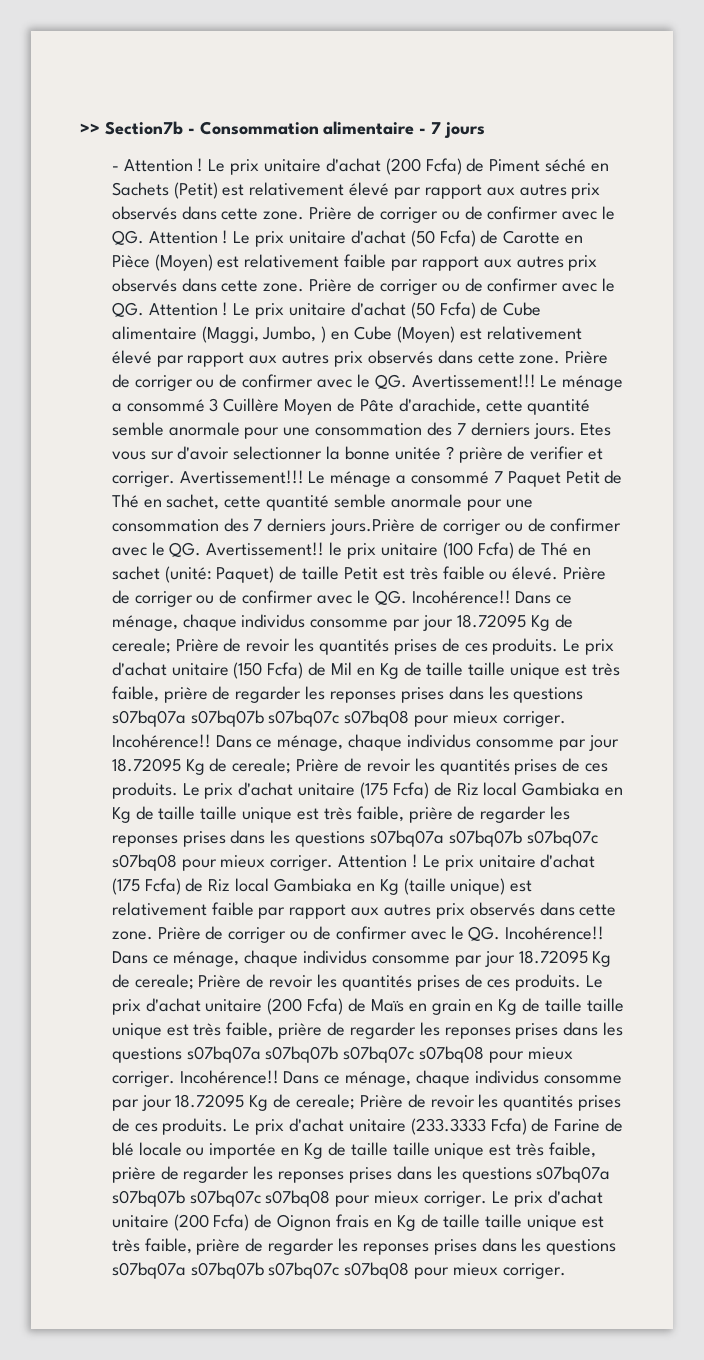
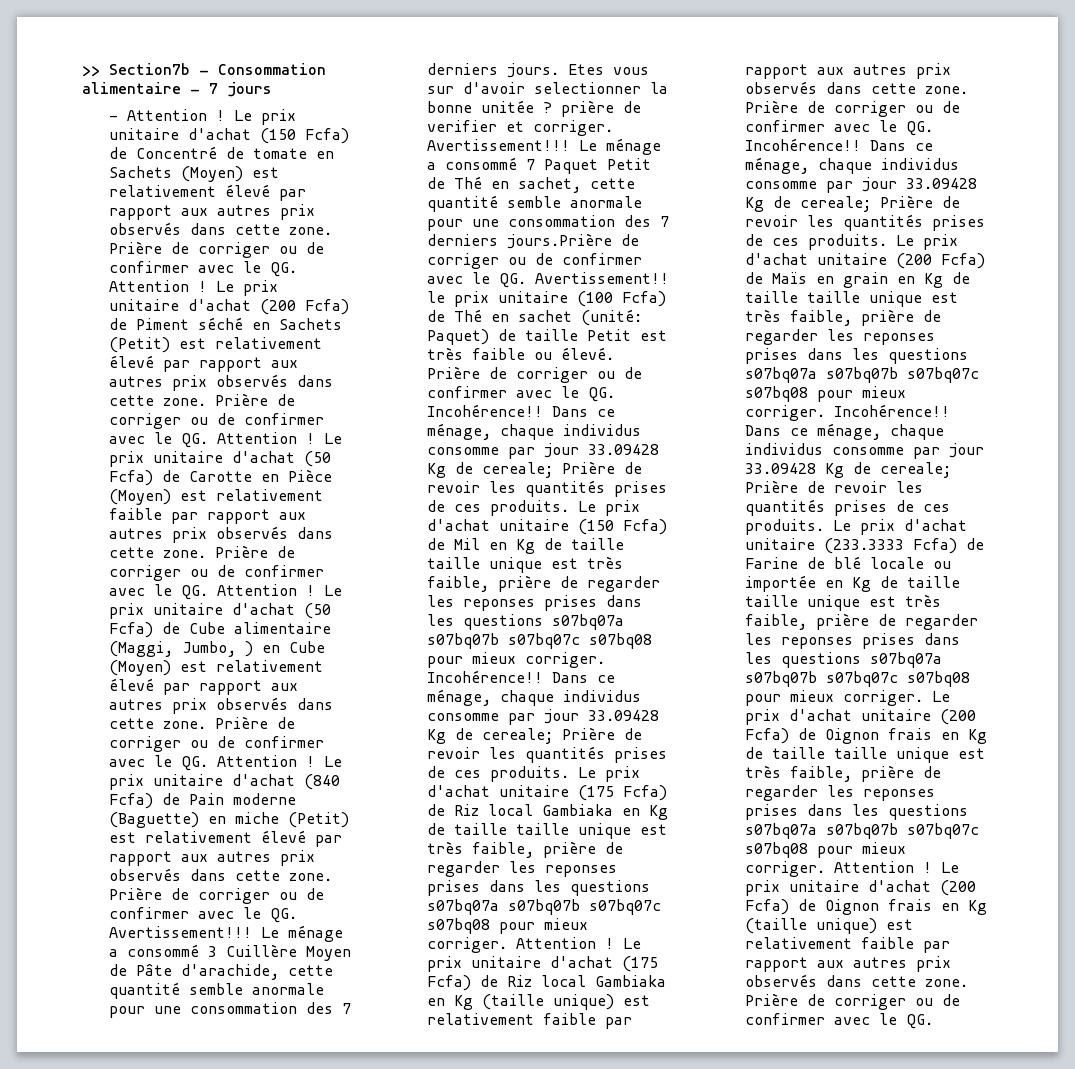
(381, 165) none -> [260,128,350,144] [109,146,335,159] [109,166,280,182] [109,184,307,201] [109,204,316,220] [109,222,333,235] [109,241,325,258] [109,261,298,277] [109,280,279,296] [109,299,252,311] (150 Fcfa) de Concentré de tomate en Sachets (Moyen) est relativement élevé par rapport aux autres prix observés dans cette zone. Prière de corriger ou de confirmer avec le QG. Attention ! Le prix unitaire d'achat
(407, 381) none -> [217,755,343,767] [109,774,341,790] [109,793,297,809] [109,812,350,828] [109,830,343,847] [109,850,316,866] [109,868,333,881] [109,887,325,904] [109,907,298,923] Attention ! Le prix unitaire d'achat (840 Fcfa) de Pain moderne (Baguette) en miche (Petit) est relativement élevé par rapport aux autres prix observés dans cette zone. Prière de corriger ou de confirmer avec le QG.
[456,614,526,628] 18.72095 -> [588,444,660,455] 33.09428
[111,758,181,772] 18.72095 -> [588,710,660,721] 33.09428
[518,950,588,964] 18.72095 -> [906,178,978,189] 33.09428
[175,1094,245,1108] 18.72095 -> [745,463,817,474] 33.09428
(566, 1271) none -> [834,861,960,873] [745,880,977,896] [745,899,988,915] [745,918,914,934] [745,937,951,953] [745,956,952,972] [745,974,969,987] [745,993,961,1010] [745,1013,934,1029] Attention ! Le prix unitaire d'achat (200 Fcfa) de Oignon frais en Kg (taille unique) est relativement faible par rapport aux autres prix observés dans cette zone. Prière de corriger ou de confirmer avec le QG.

